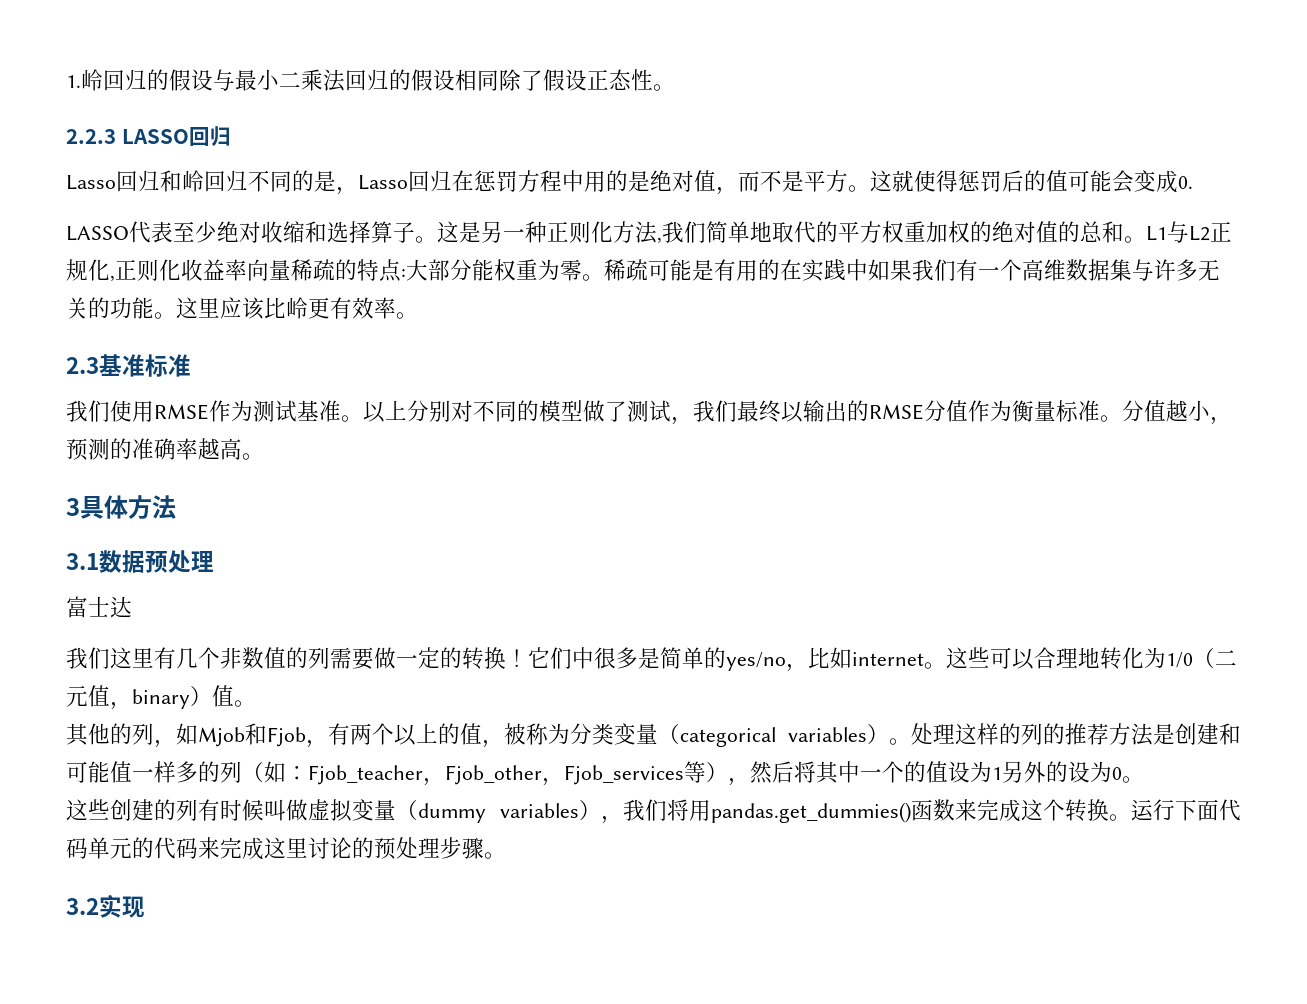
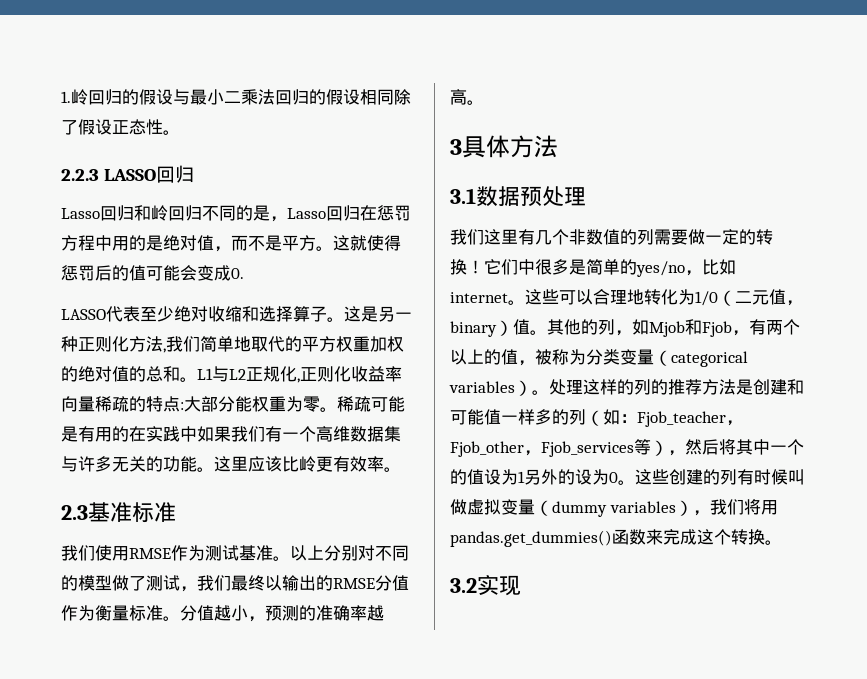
[66,596,132,618] // 富士达 -> (586, 196) none
(256, 703) // -> (547, 332) none
(1144, 779) // -> (635, 482) none
[1131,799,1241,821] [66,837,506,860] 运行下面代码单元的代码来完成这里讨论的预处理步骤。 -> (782, 542) none

